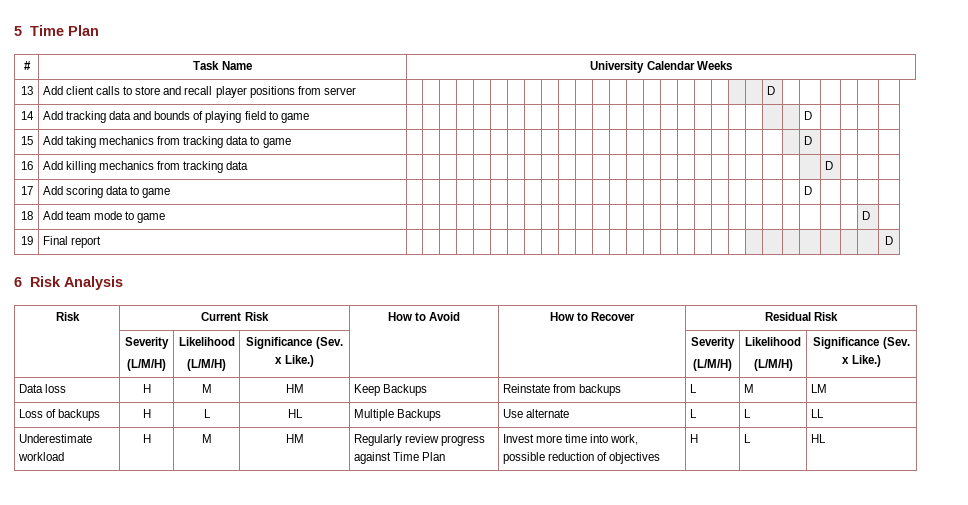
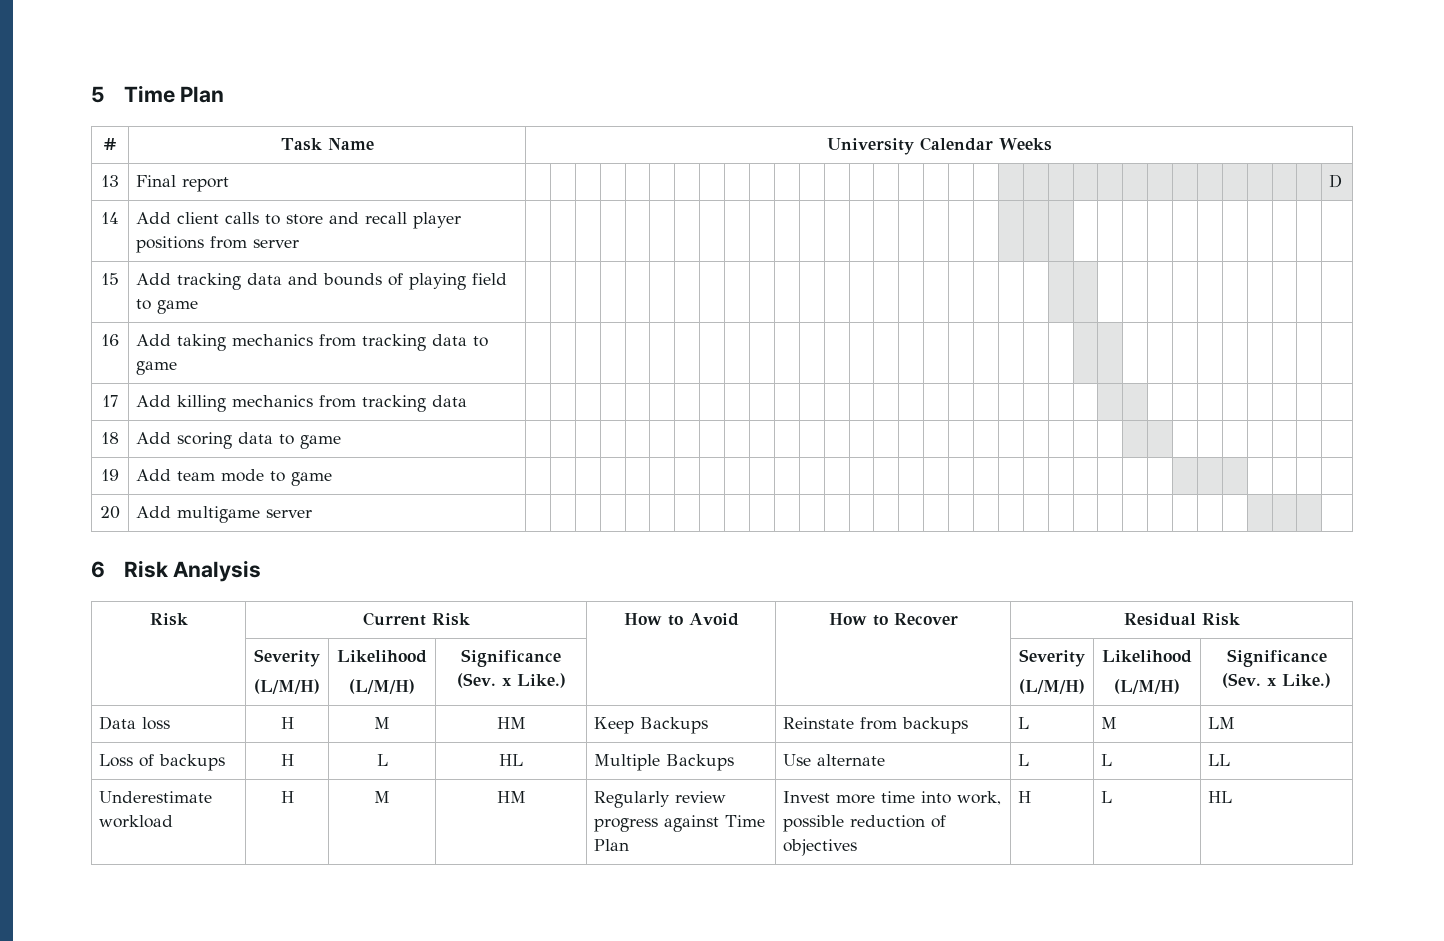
(33, 90) none -> [136,175,230,192] [1329,174,1343,188] [101,212,119,224] | Final report | | | | | | | | | | | | | | | | | | | | | | | | | | | | | | | | | D // 14
[766,86,775,95] [20,111,34,120] D | | | | | | // 14 -> [101,273,119,285] | | | | | | | | | | | // 15
[803,111,812,120] [20,136,33,145] D | | | | // 15 -> [101,334,119,346] | | | | | | | | | // 16
[803,136,812,145] [20,161,33,170] D | | | | // 16 -> [102,395,118,407] | | | | | | | | | // 17
[824,161,833,170] [20,186,33,195] D | | | // 17 -> [101,432,119,444] | | | | | | | | // 18
[803,186,812,195] [20,211,33,220] D | | | | // 18 -> [101,469,119,481] | | | | | | | | | // 19
[861,211,870,220] [20,236,33,245] [42,236,101,248] [885,236,893,245] D | // 19 | Final report | | | | | | | | | | | | | | | | | | | | | | | | | | | | D -> [100,506,120,519] [136,506,313,523] | | | | | | // 20 | Add multigame server | | | | | | | | | | | | | | | | | | | | | | | | | | | | | | | | |

